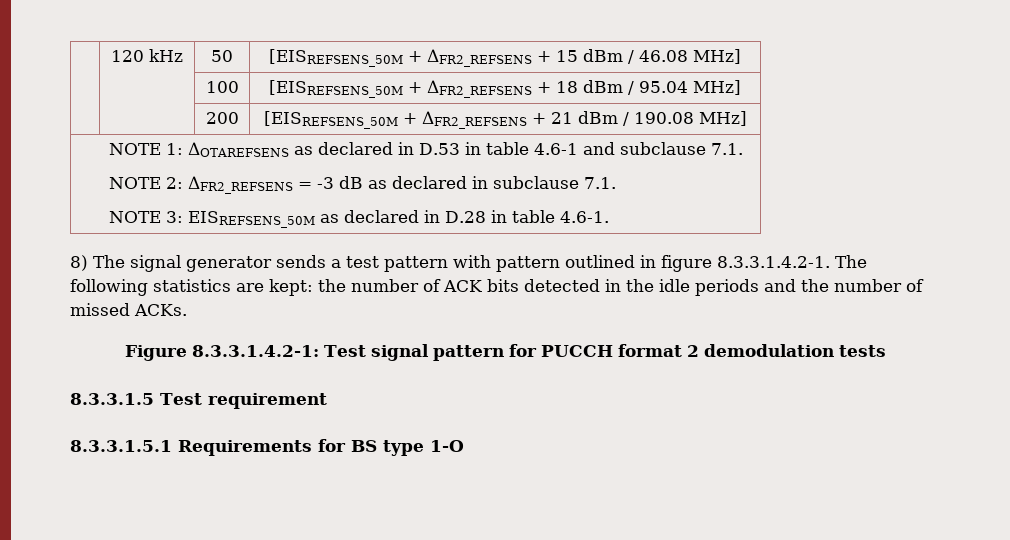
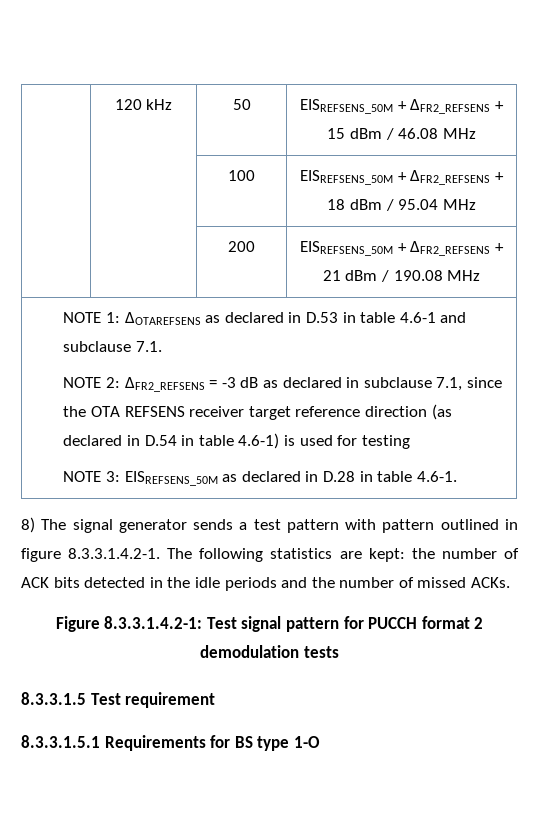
[269,49,403,67] [EISREFSENS_50M -> [300,99,394,114] EISREFSENS_50M
[693,49,741,64] MHz] -> [442,128,476,139] MHz
[269,80,403,98] [EISREFSENS_50M -> [300,170,394,185] EISREFSENS_50M
[693,80,741,95] MHz] -> [442,199,476,210] MHz
[263,111,398,129] [EISREFSENS_50M -> [300,241,394,256] EISREFSENS_50M
[698,111,747,126] MHz] -> [447,270,481,281] MHz
[584,177,617,189] 7.1. -> [436,377,502,391] [63,404,452,420] [63,433,410,449] 7.1, since the OTA REFSENS receiver target reference direction (as declared in D.54 in table 4.6-1) is used for testing

